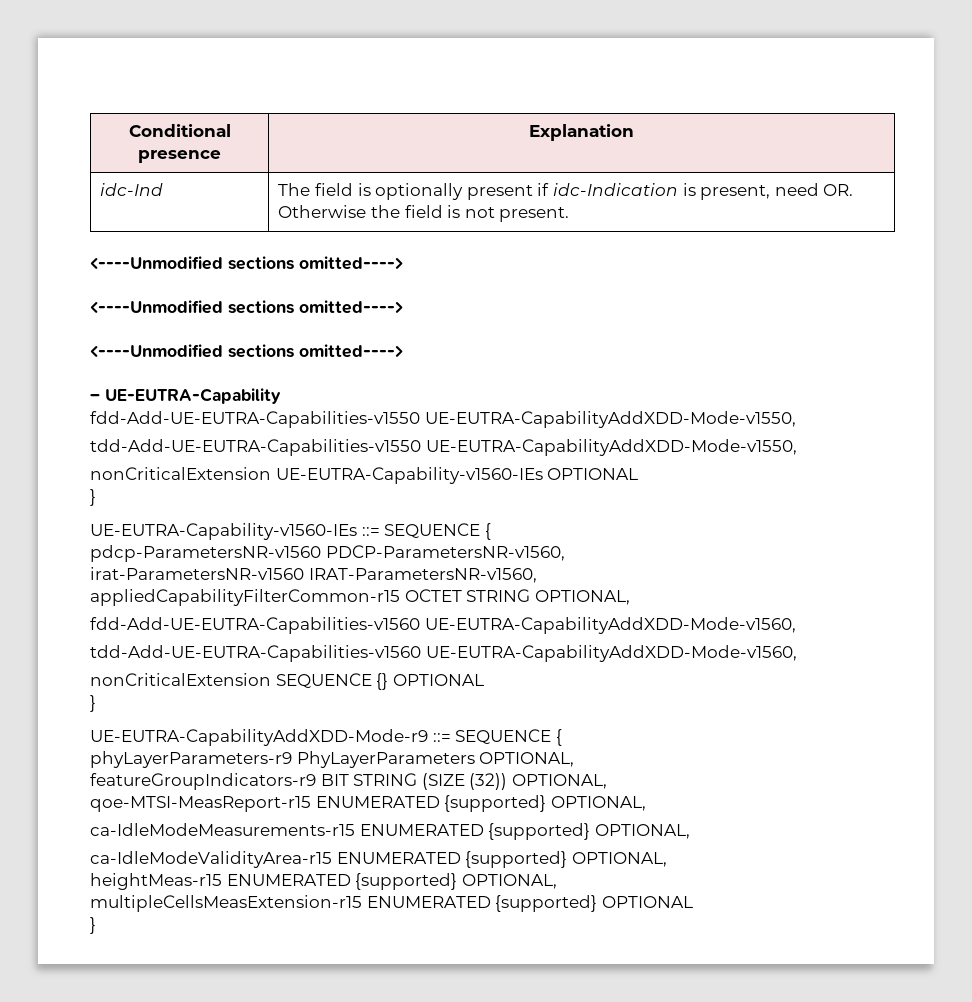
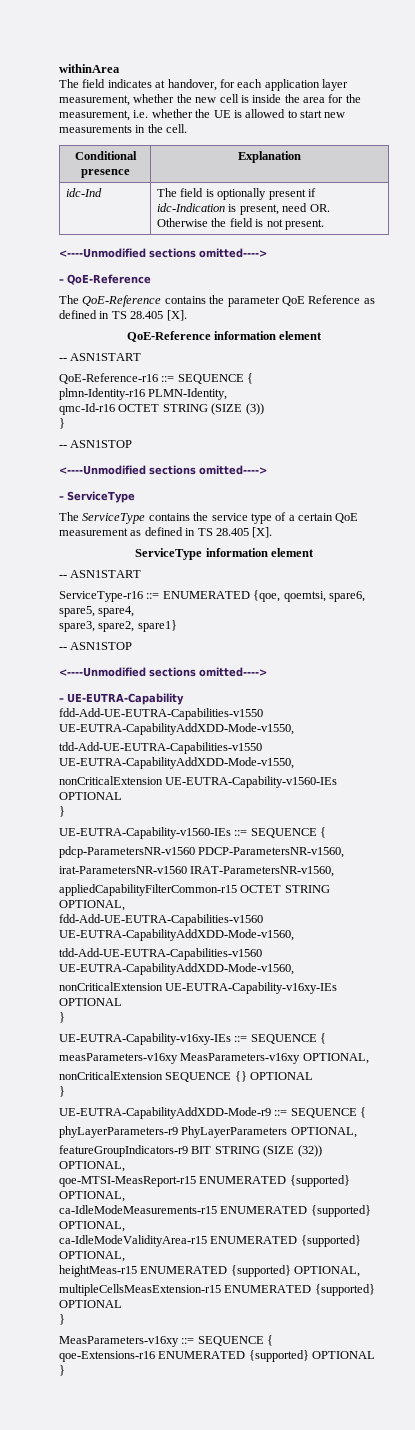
(128, 130) none -> [59,64,120,73] [59,79,348,91] [59,94,361,106] [59,109,346,121] [59,124,188,133] withinArea // The field indicates at handover, for each application layer measurement, whether the new cell is inside the area for the measurement, i.e. whether the UE is allowed to start new measurements in the cell. //
[90,300,403,314] <----Unmodified sections omitted----> -> [59,274,151,285] [59,295,375,307] [59,310,187,321] [126,331,323,342] [59,353,142,361] [59,373,254,384] [59,388,228,400] [59,403,264,415] [59,418,65,429] [59,440,133,448] [59,465,267,475] [59,491,135,503] [59,512,359,524] [59,527,273,538] [135,548,314,560] [59,570,142,578] [59,590,365,602] [59,606,135,617] [59,620,177,632] [59,642,133,650] – QoE-Reference // The QoE-Reference contains the parameter QoE Reference as defined in TS 28.405 [X]. // QoE-Reference information element // -- ASN1START // QoE-Reference-r16 ::= SEQUENCE { // plmn-Identity-r16 PLMN-Identity, // qmc-Id-r16 OCTET STRING (SIZE (3)) // } // -- ASN1STOP // <----Unmodified sections omitted----> // – ServiceType // The ServiceType contains the service type of a certain QoE measurement as defined in TS 28.405 [X]. // ServiceType information element // -- ASN1START // ServiceType-r16 ::= ENUMERATED {qoe, qoemtsi, spare6, spare5, spare4, // spare3, spare2, spare1} // -- ASN1STOP
(797, 653) none -> [59,982,338,994] [59,998,122,1006] [59,1012,65,1023] [59,1033,327,1045] [59,1053,369,1064] // nonCriticalExtension UE-EUTRA-Capability-v16xy-IEs OPTIONAL // } // UE-EUTRA-Capability-v16xy-IEs ::= SEQUENCE { // measParameters-v16xy MeasParameters-v16xy OPTIONAL,
(96, 925) none -> [59,1335,274,1347] [59,1350,376,1362] [59,1365,65,1376] // MeasParameters-v16xy ::= SEQUENCE { // qoe-Extensions-r16 ENUMERATED {supported} OPTIONAL // }

